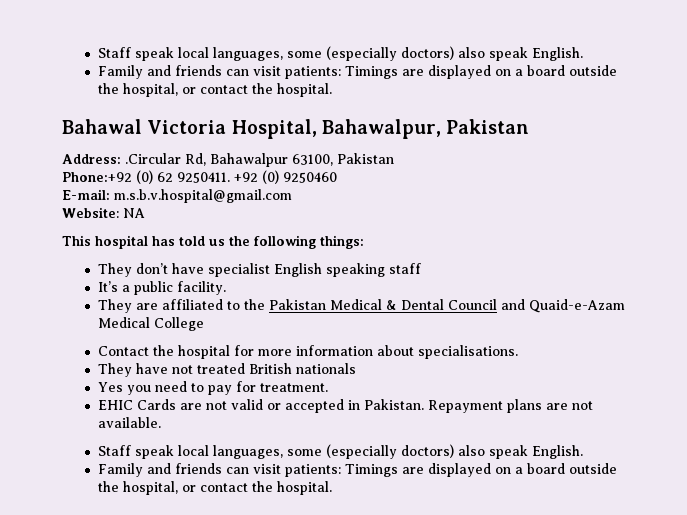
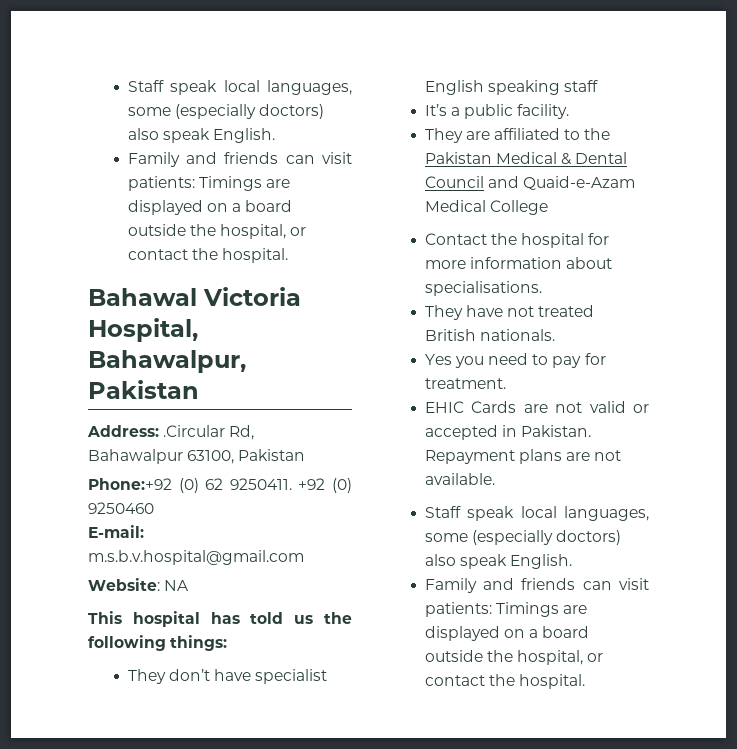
[295,363,356,374] nationals -> [479,329,555,341] nationals.

